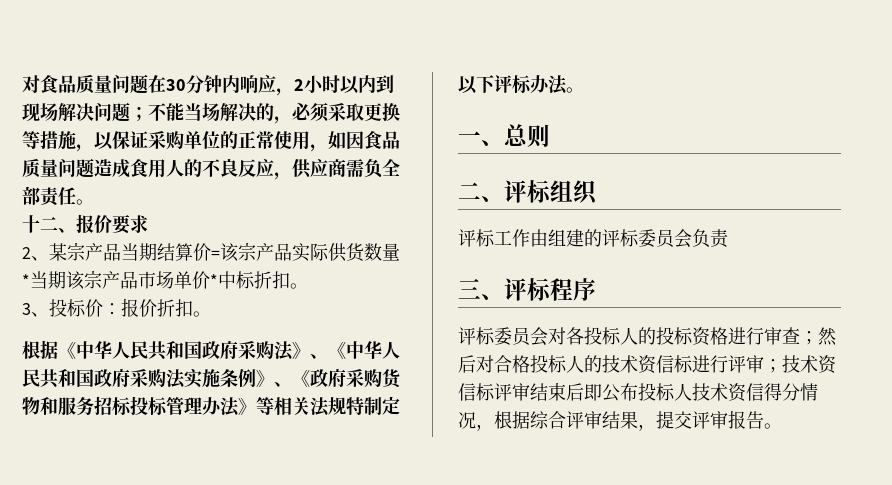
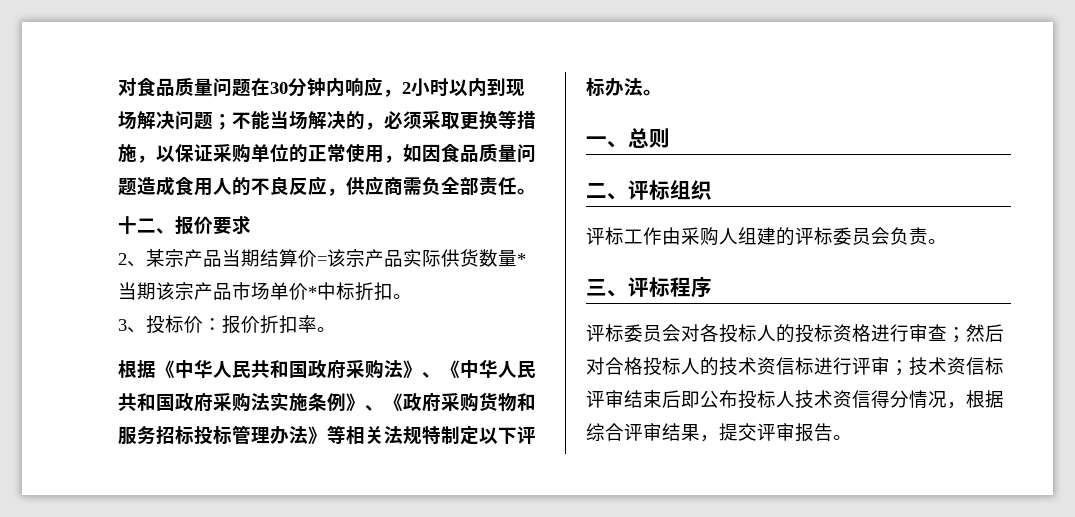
(193, 308) none -> [298,315,317,333] 率
(548, 238) none -> [681,227,738,246] 采购人
(729, 238) none -> [928,239,947,244] 。

